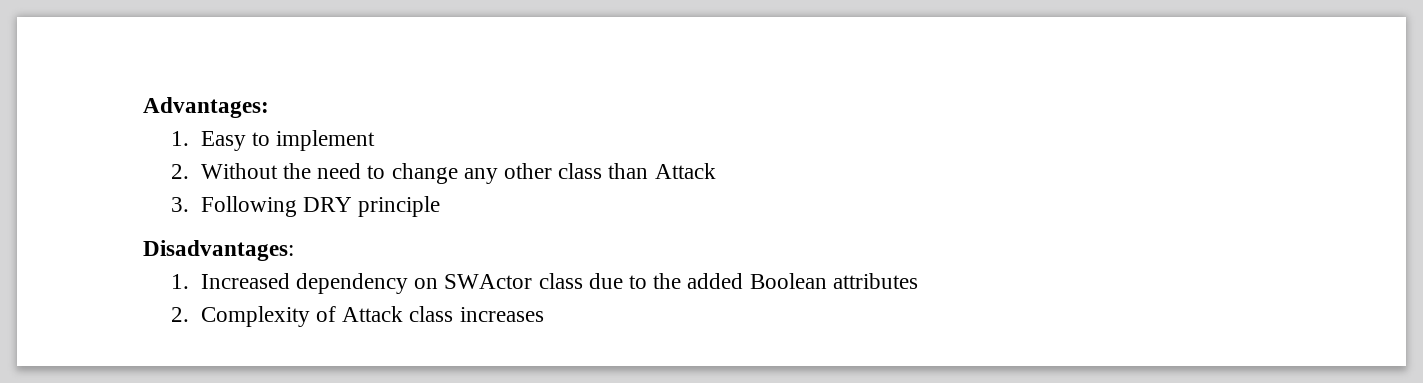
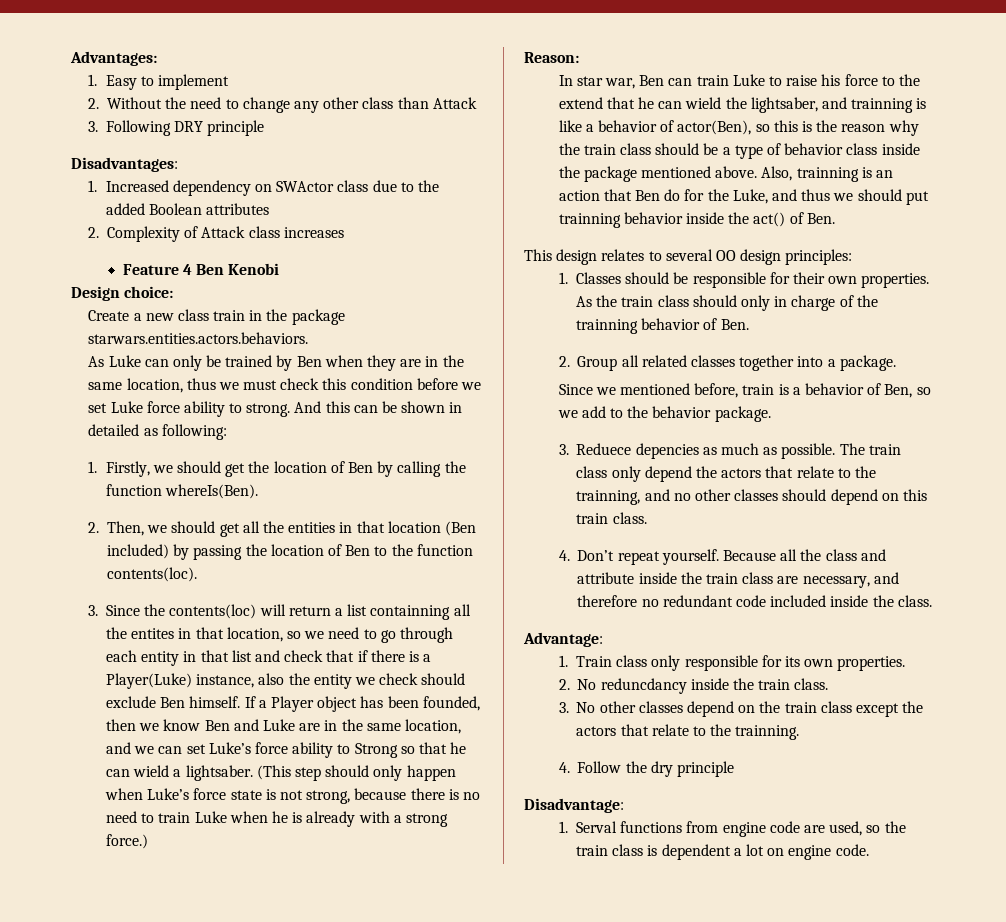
(544, 314) none -> [122,263,280,275] [71,286,174,301] [88,309,345,325] [88,332,309,344] [88,355,464,371] [88,378,482,393] [88,401,463,417] [88,424,227,440] [88,461,466,477] [105,484,258,499] [88,521,476,537] [107,544,473,560] [107,567,198,582] [88,604,471,620] [106,627,453,643] [106,650,432,666] [106,673,466,689] [106,696,480,712] [106,719,461,734] [106,742,467,758] [106,765,456,781] [105,788,480,804] [106,811,448,827] [106,834,149,849] [524,52,579,63] [558,74,920,89] [558,97,927,113] [558,120,919,136] [558,143,920,159] [558,166,893,182] [558,189,929,205] [558,212,835,228] [524,249,853,265] [558,272,930,288] [576,295,878,311] [576,318,749,334] [558,355,896,371] [558,383,931,398] [557,406,771,422] [558,443,901,459] [576,466,876,482] [576,489,927,505] [576,512,647,524] [558,549,886,565] [577,572,899,588] [577,595,932,607] [523,632,603,647] [558,655,906,671] [558,678,829,694] [558,701,924,717] [576,724,800,740] [558,761,734,777] [524,798,624,813] [558,821,906,837] [576,844,869,860] // Feature 4 Ben Kenobi // Design choice: // Create a new class train in the package starwars.entities.actors.behaviors. // As Luke can only be trained by Ben when they are in the same location, thus we must check this condition before we set Luke force ability to strong. And this can be shown in detailed as following: // 1. Firstly, we should get the location of Ben by calling the function whereIs(Ben). // 2. Then, we should get all the entities in that location (Ben included) by passing the location of Ben to the function contents(loc). // 3. Since the contents(loc) will return a list containning all the entites in that location, so we need to go through each entity in that list and check that if there is a Player(Luke) instance, also the entity we check should exclude Ben himself. If a Player object has been founded, then we know Ben and Luke are in the same location, and we can set Luke’s force ability to Strong so that he can wield a lightsaber. (This step should only happen when Luke’s force state is not strong, because there is no need to train Luke when he is already with a strong force.) // Reason: // In star war, Ben can train Luke to raise his force to the extend that he can wield the lightsaber, and trainning is like a behavior of actor(Ben), so this is the reason why the train class should be a type of behavior class inside the package mentioned above. Also, trainning is an action that Ben do for the Luke, and thus we should put trainning behavior inside the act() of Ben. // This design relates to several OO design principles: // 1. Classes should be responsible for their own properties. As the train class should only in charge of the trainning behavior of Ben. // 2. Group all related classes together into a package. // Since we mentioned before, train is a behavior of Ben, so we add to the behavior package. // 3. Reduece depencies as much as possible. The train class only depend the actors that relate to the trainning, and no other classes should depend on this train class. // 4. Don’t repeat yourself. Because all the class and attribute inside the train class are necessary, and therefore no redundant code included inside the class. // Advantage: // 1. Train class only responsible for its own properties. // 2. No reduncdancy inside the train class. // 3. No other classes depend on the train class except the actors that relate to the trainning. // 4. Follow the dry principle // Disadvantage: // 1. Serval functions from engine code are used, so the train class is dependent a lot on engine code.

